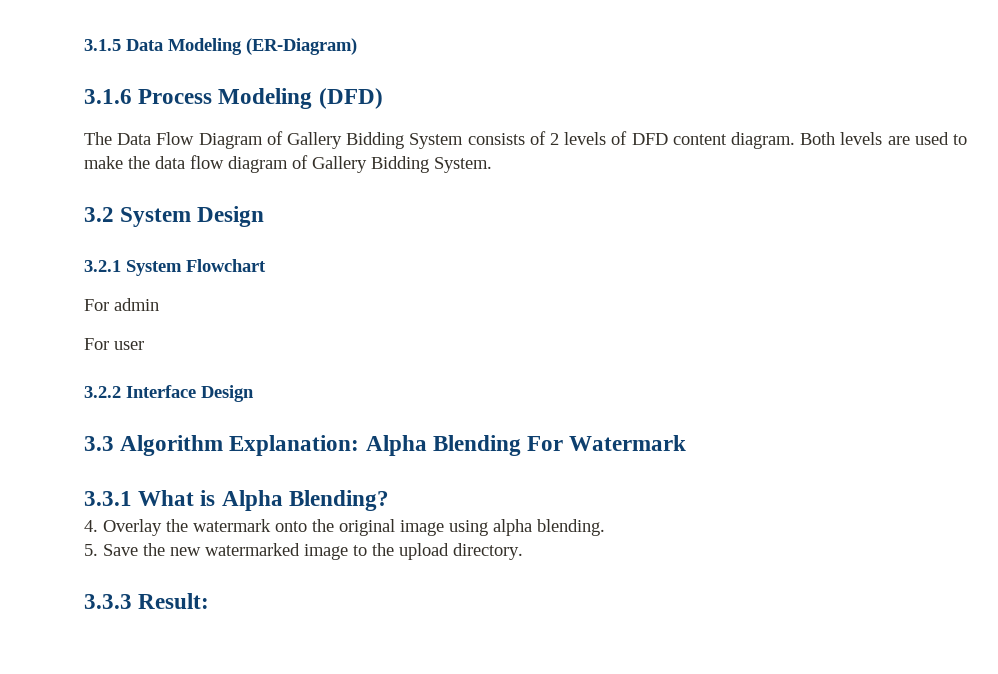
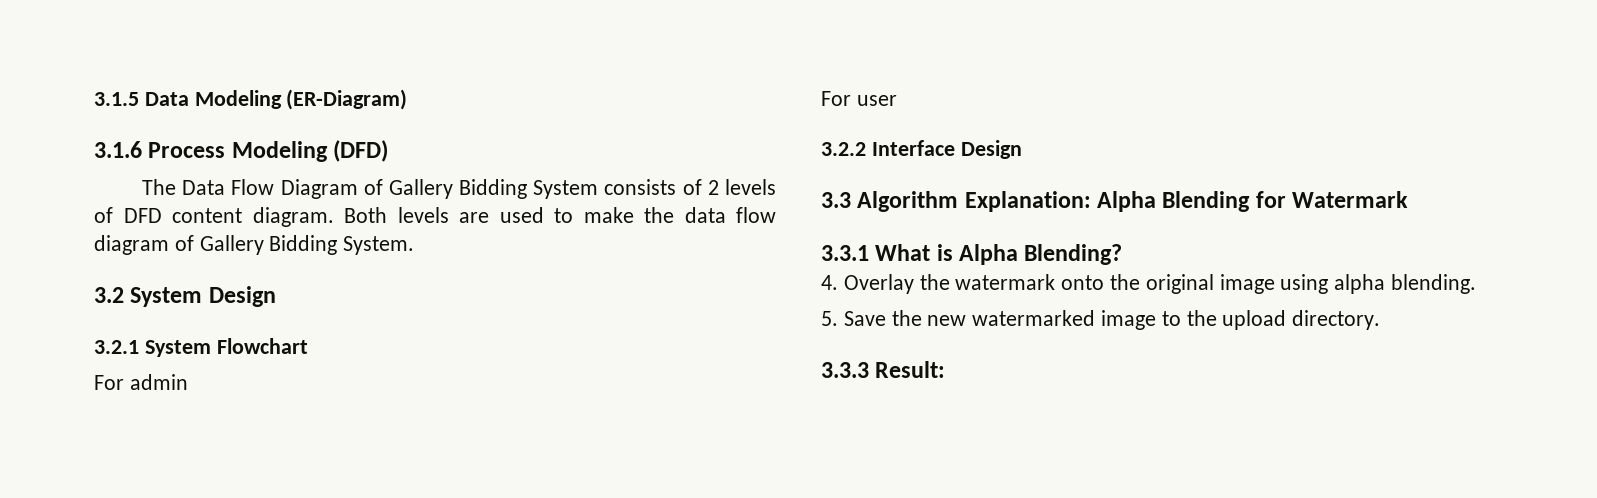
[527,436,564,451] For -> [1255,191,1286,208] for

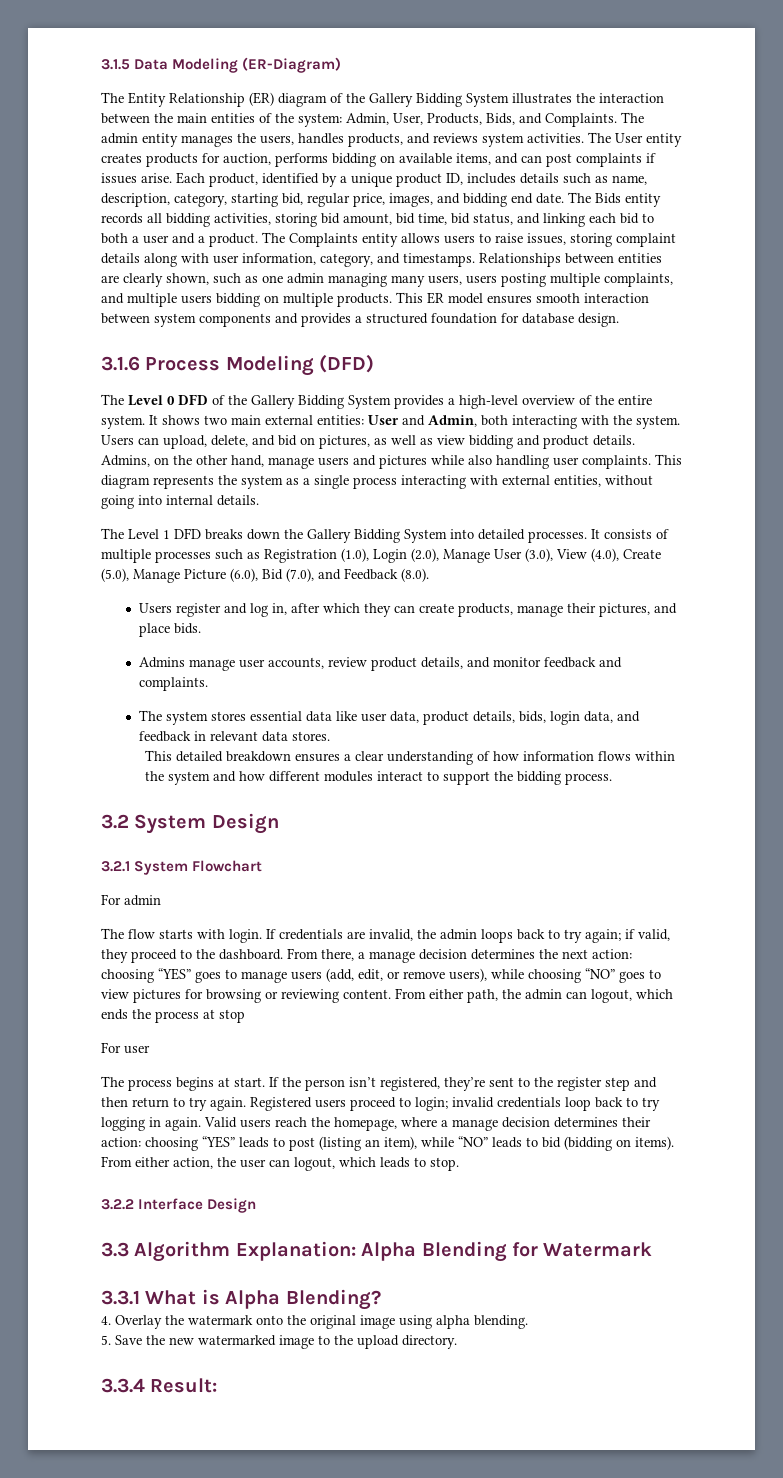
(408, 99) none -> [101,92,664,107] [101,112,644,127] [101,132,682,147] [101,153,656,167] [101,172,647,187] [101,192,661,207] [101,213,654,227] [101,232,676,247] [101,253,662,267] [101,273,673,287] [101,292,649,307] [101,313,619,327] // The Entity Relationship (ER) diagram of the Gallery Bidding System illustrates the interaction between the main entities of the system: Admin, User, Products, Bids, and Complaints. The admin entity manages the users, handles products, and reviews system activities. The User entity creates products for auction, performs bidding on available items, and can post complaints if issues arise. Each product, identified by a unique product ID, includes details such as name, description, category, starting bid, regular price, images, and bidding end date. The Bids entity records all bidding activities, storing bid amount, bid time, bid status, and linking each bid to both a user and a product. The Complaints entity allows users to raise issues, storing complaint details along with user information, category, and timestamps. Relationships between entities are clearly shown, such as one admin managing many users, users posting multiple complaints, and multiple users bidding on multiple products. This ER model ensures smooth interaction between system components and provides a structured foundation for database design.
[182,179,776,199] [94,207,776,227] [94,235,415,255] Data Flow Diagram of Gallery Bidding System consists of 2 levels of DFD content diagram. Both levels are used to make the data flow diagram of Gallery Bidding System. -> [128,394,652,409] [101,415,680,429] [101,435,635,449] [101,454,682,469] [101,475,653,489] [101,495,259,509] [101,528,669,543] [101,548,661,563] [101,568,429,583] [139,603,678,617] [139,623,202,637] [139,657,623,671] [139,677,209,691] [139,710,641,725] [139,731,331,742] [145,750,676,765] [145,771,613,785] Level 0 DFD of the Gallery Bidding System provides a high-level overview of the entire system. It shows two main external entities: User and Admin, both interacting with the system. Users can upload, delete, and bid on pictures, as well as view bidding and product details. Admins, on the other hand, manage users and pictures while also handling user complaints. This diagram represents the system as a single process interacting with external entities, without going into internal details. // The Level 1 DFD breaks down the Gallery Bidding System into detailed processes. It consists of multiple processes such as Registration (1.0), Login (2.0), Manage User (3.0), View (4.0), Create (5.0), Manage Picture (6.0), Bid (7.0), and Feedback (8.0). // Users register and log in, after which they can create products, manage their pictures, and place bids. // Admins manage user accounts, review product details, and monitor feedback and complaints. // The system stores essential data like user data, product details, bids, login data, and feedback in relevant data stores. // This detailed breakdown ensures a clear understanding of how information flows within the system and how different modules interact to support the bidding process.
[821,91,897,106] For user -> [101,928,670,943] [101,948,632,963] [101,968,661,983] [101,988,673,1003] [101,1009,245,1023] [101,1042,150,1054] [101,1076,657,1091] [101,1097,660,1111] [101,1117,651,1131] [101,1136,674,1151] [101,1156,459,1171] The flow starts with login. If credentials are invalid, the admin loops back to try again; if valid, they proceed to the dashboard. From there, a manage decision determines the next action: choosing “YES” goes to manage users (add, edit, or remove users), while choosing “NO” goes to view pictures for browsing or reviewing content. From either path, the admin can logout, which ends the process at stop // For user // The process begins at start. If the person isn’t registered, they’re sent to the register step and then return to try again. Registered users proceed to login; invalid credentials loop back to try logging in again. Valid users reach the homepage, where a manage decision determines their action: choosing “YES” leads to post (listing an item), while “NO” leads to bid (bidding on items). From either action, the user can logout, which leads to stop.
[821,362,869,378] 3.3.3 -> [101,1378,145,1393] 3.3.4

